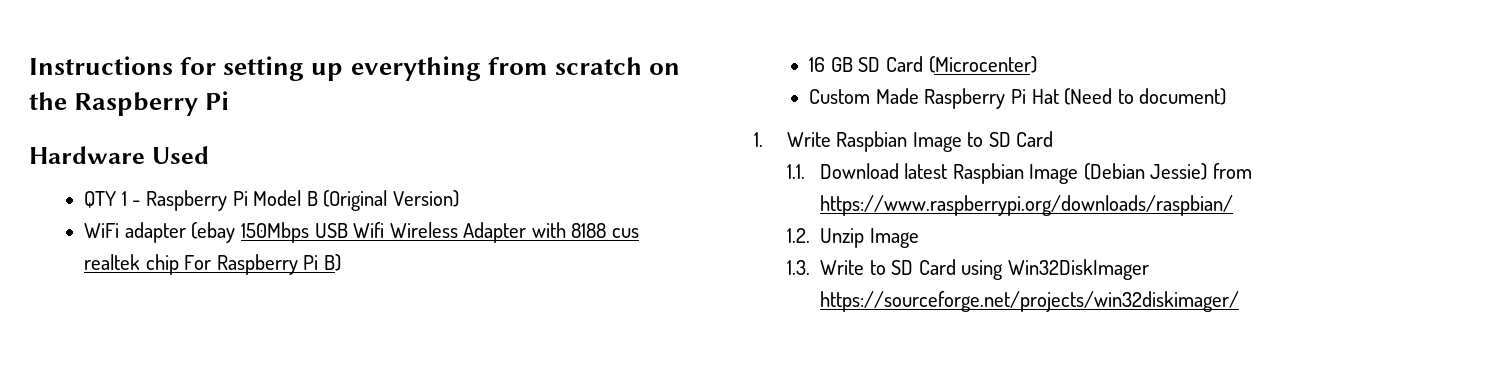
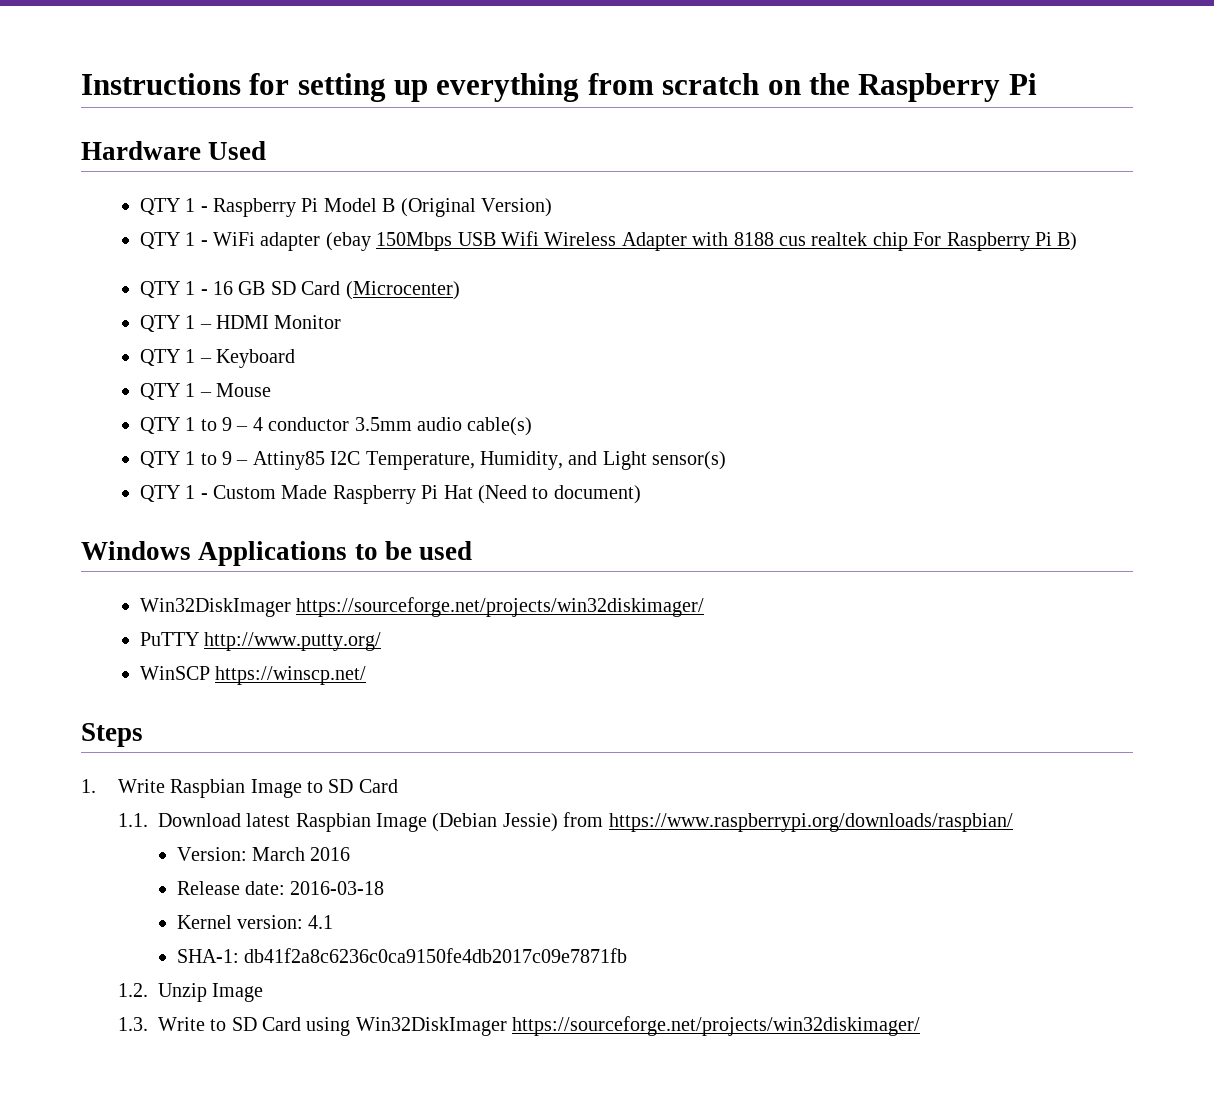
(459, 198) none -> [139,232,208,249] QTY 1 -
(342, 262) none -> [139,281,208,298] QTY 1 -
(1037, 64) none -> [139,315,342,332] [139,349,295,368] [139,383,271,400] [139,417,533,436] [139,451,727,470] [139,485,208,502] QTY 1 – HDMI Monitor // QTY 1 – Keyboard // QTY 1 – Mouse // QTY 1 to 9 – 4 conductor 3.5mm audio cable(s) // QTY 1 to 9 – Attiny85 I2C Temperature, Humidity, and Light sensor(s) // QTY 1 -
(1227, 96) none -> [81,541,473,566] [139,597,705,617] [139,632,382,651] [139,666,367,685] [81,723,143,747] // Windows Applications to be used // Win32DiskImager https://sourceforge.net/projects/win32diskimager/ // PuTTY http://www.putty.org/ // WinSCP https://winscp.net/ // Steps
(1233, 205) none -> [176,847,351,861] [176,881,385,895] [176,915,334,929] [176,948,627,963] // Version: March 2016 // Release date: 2016-03-18 // Kernel version: 4.1 // SHA-1: db41f2a8c6236c0ca9150fe4db2017c09e7871fb

